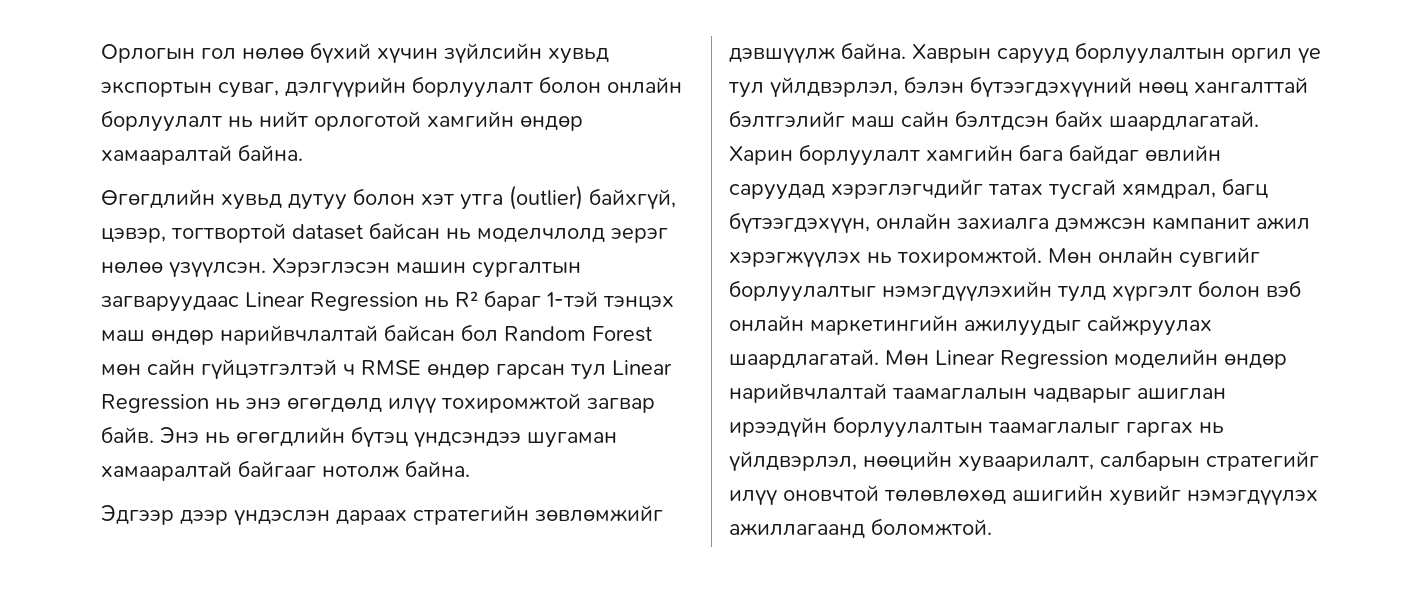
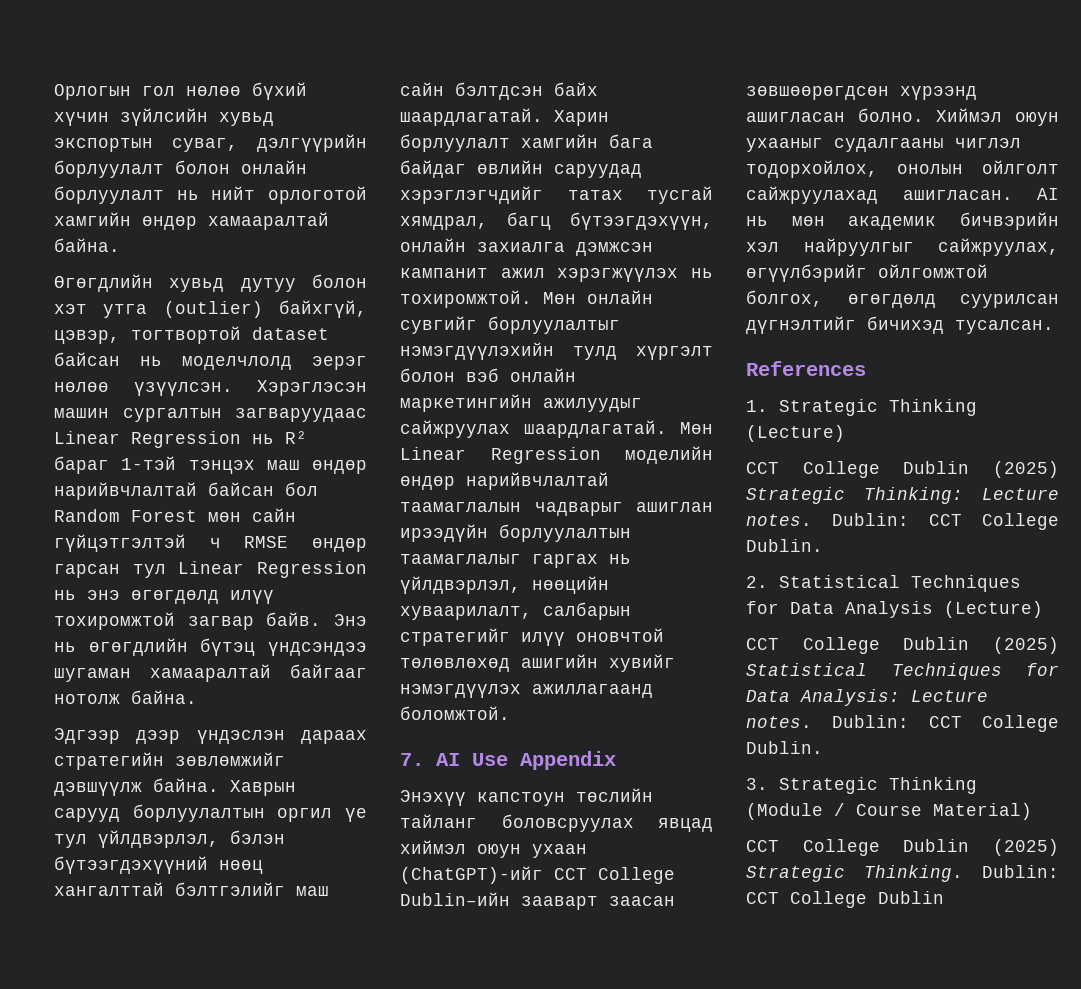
(992, 527) none -> [400,751,616,770] [400,788,653,806] [400,814,713,832] [400,840,587,858] [400,866,675,884] [400,892,675,910] [746,86,977,100] [746,108,1059,126] [746,138,1021,152] [746,160,1059,178] [746,186,1059,204] [746,212,1059,230] [746,238,1059,256] [746,264,988,282] [746,290,1059,308] [746,316,1054,334] [746,361,866,376] [746,399,977,416] [746,425,845,442] [746,461,1059,478] [746,487,1059,504] [746,513,1059,530] [746,539,823,552] [746,575,1021,592] [746,601,1043,618] [746,637,1059,654] [746,663,1059,680] [746,689,988,706] [746,715,1059,732] [746,741,823,754] [746,777,977,794] [746,803,1032,820] [746,839,1059,856] [746,865,1059,882] [746,891,944,908] // 7. AI Use Appendix // Энэхүү капстоун төслийн тайланг боловсруулах явцад хиймэл оюун ухаан (ChatGPT)-ийг CCT College Dublin–ийн зааварт заасан зөвшөөрөгдсөн хүрээнд ашигласан болно. Хиймэл оюун ухааныг судалгааны чиглэл тодорхойлох, онолын ойлголт сайжруулахад ашигласан. AI нь мөн академик бичвэрийн хэл найруулгыг сайжруулах, өгүүлбэрийг ойлгомжтой болгох, өгөгдөлд суурилсан дүгнэлтийг бичихэд тусалсан. // References // 1. Strategic Thinking (Lecture) // CCT College Dublin (2025) Strategic Thinking: Lecture notes. Dublin: CCT College Dublin. // 2. Statistical Techniques for Data Analysis (Lecture) // CCT College Dublin (2025) Statistical Techniques for Data Analysis: Lecture notes. Dublin: CCT College Dublin. // 3. Strategic Thinking (Module / Course Material) // CCT College Dublin (2025) Strategic Thinking. Dublin: CCT College Dublin

